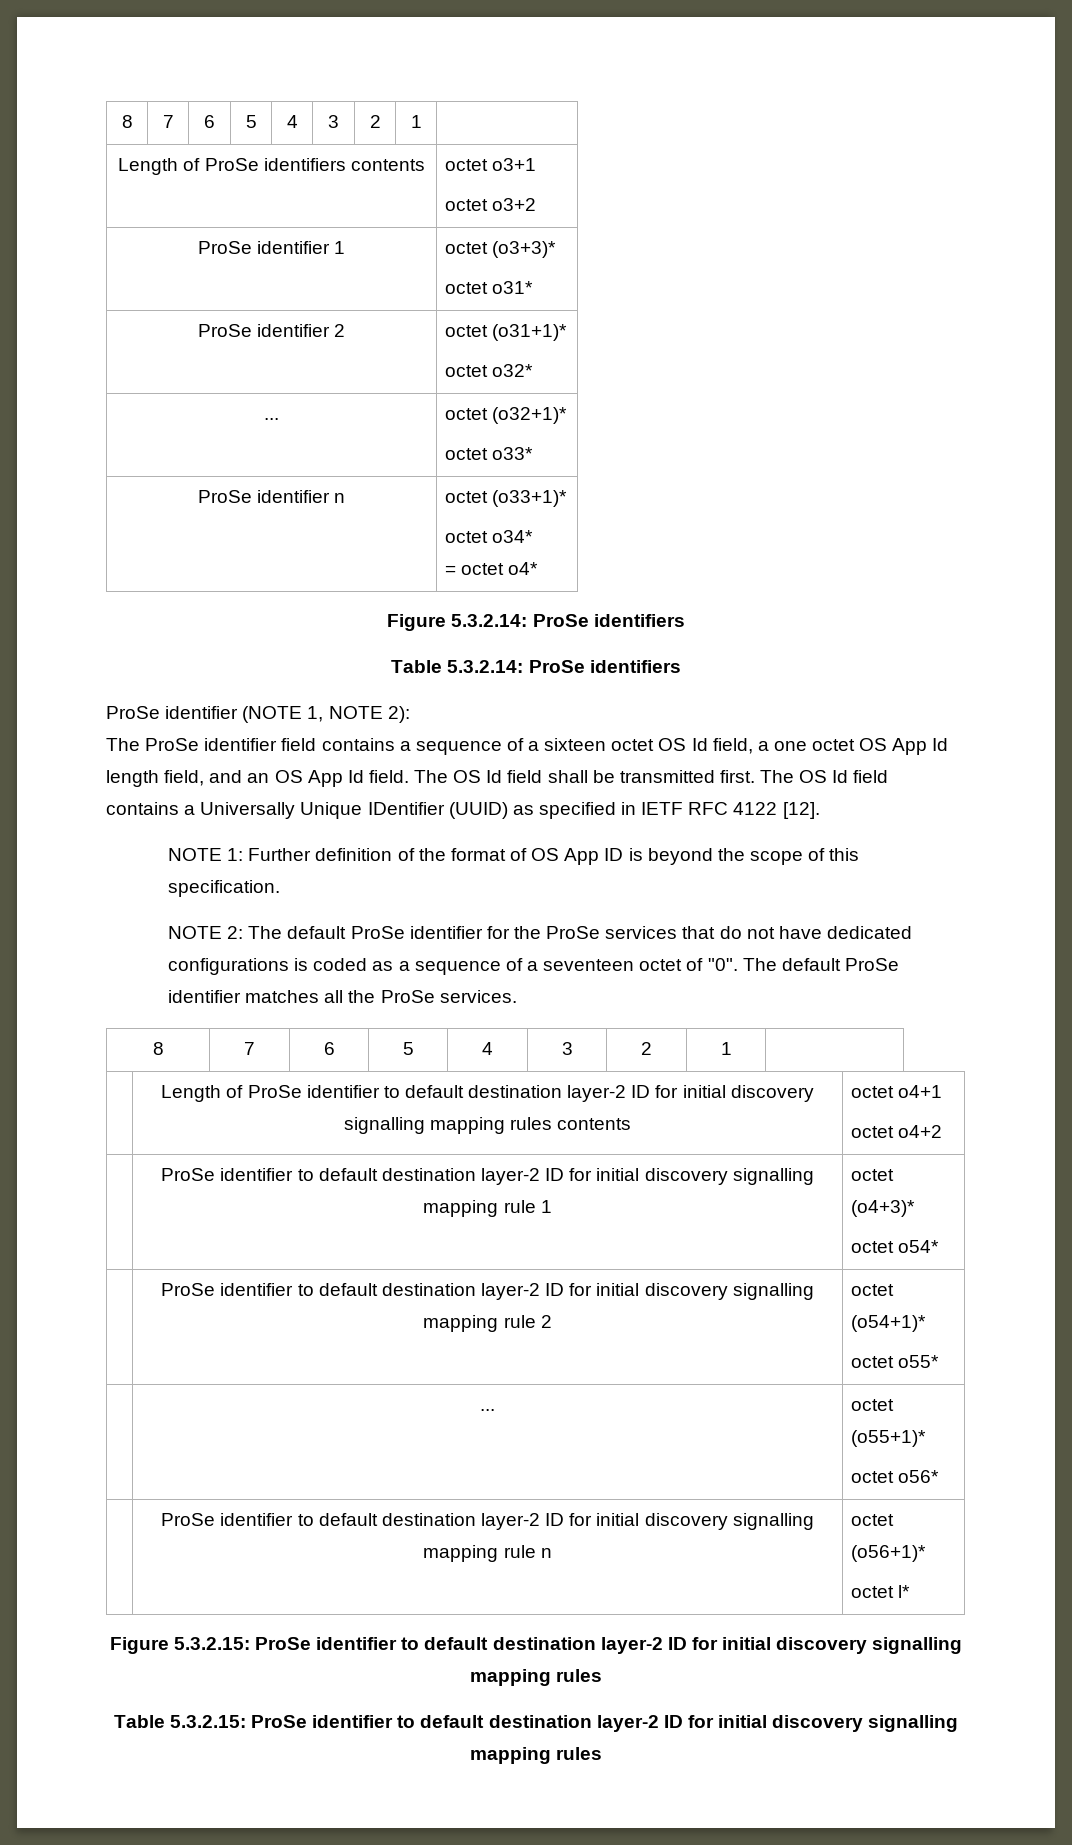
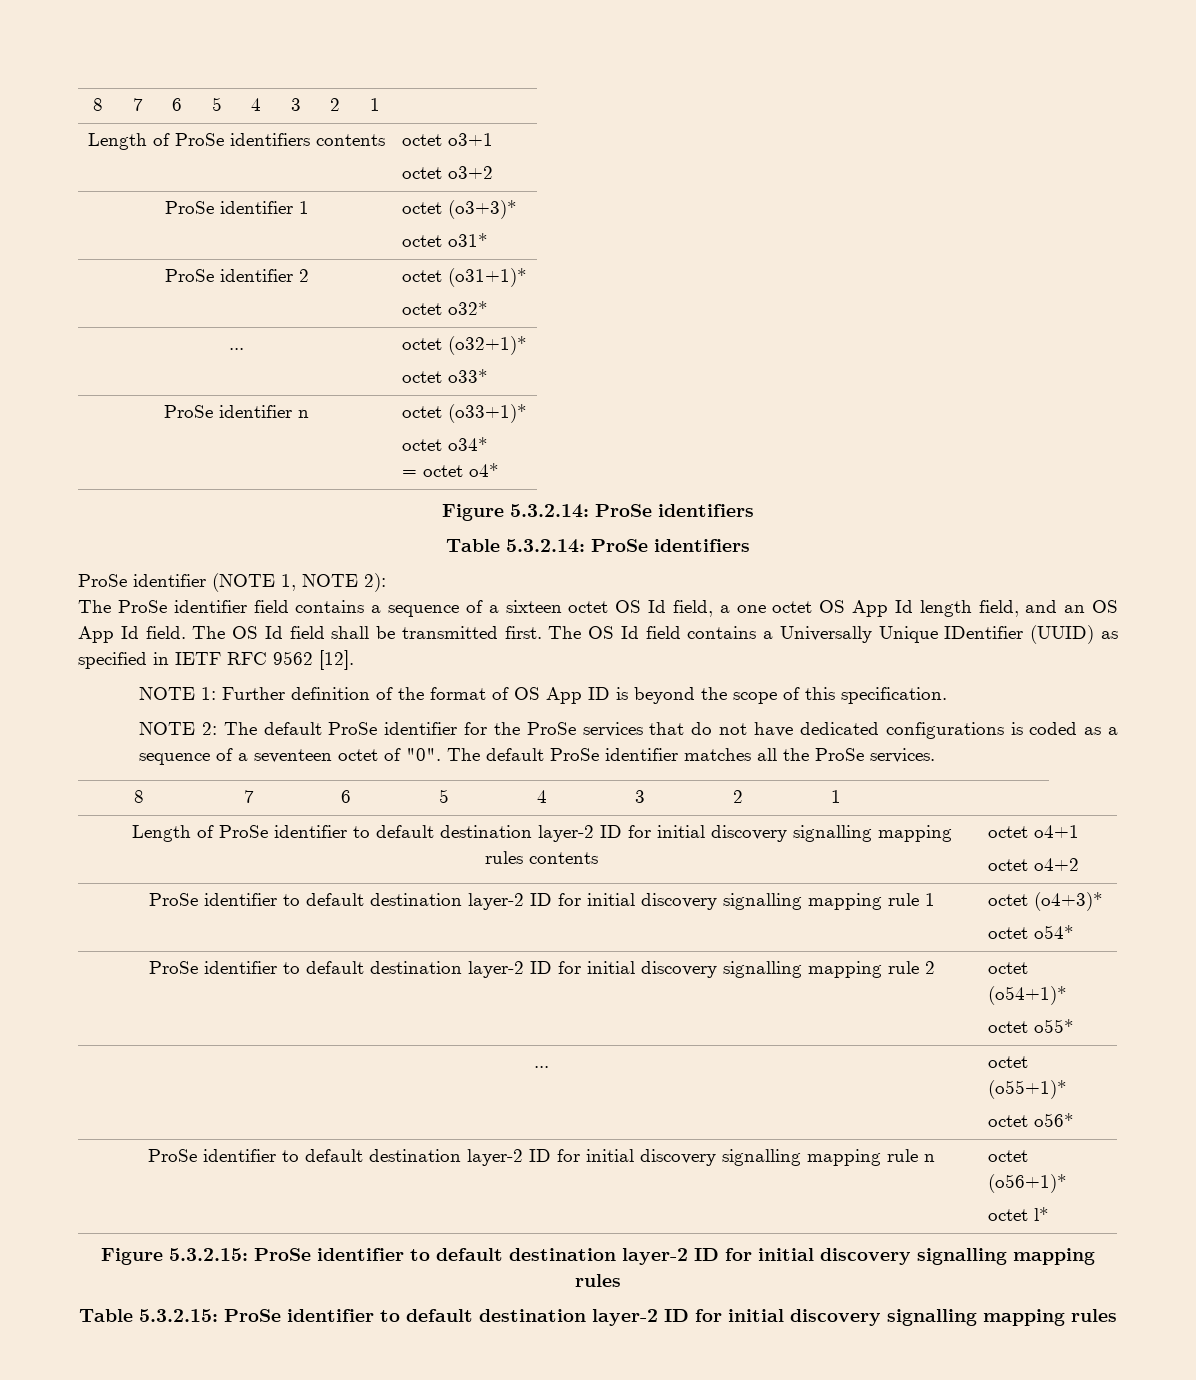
[733,802,778,815] 4122 -> [273,651,313,665] 9562

